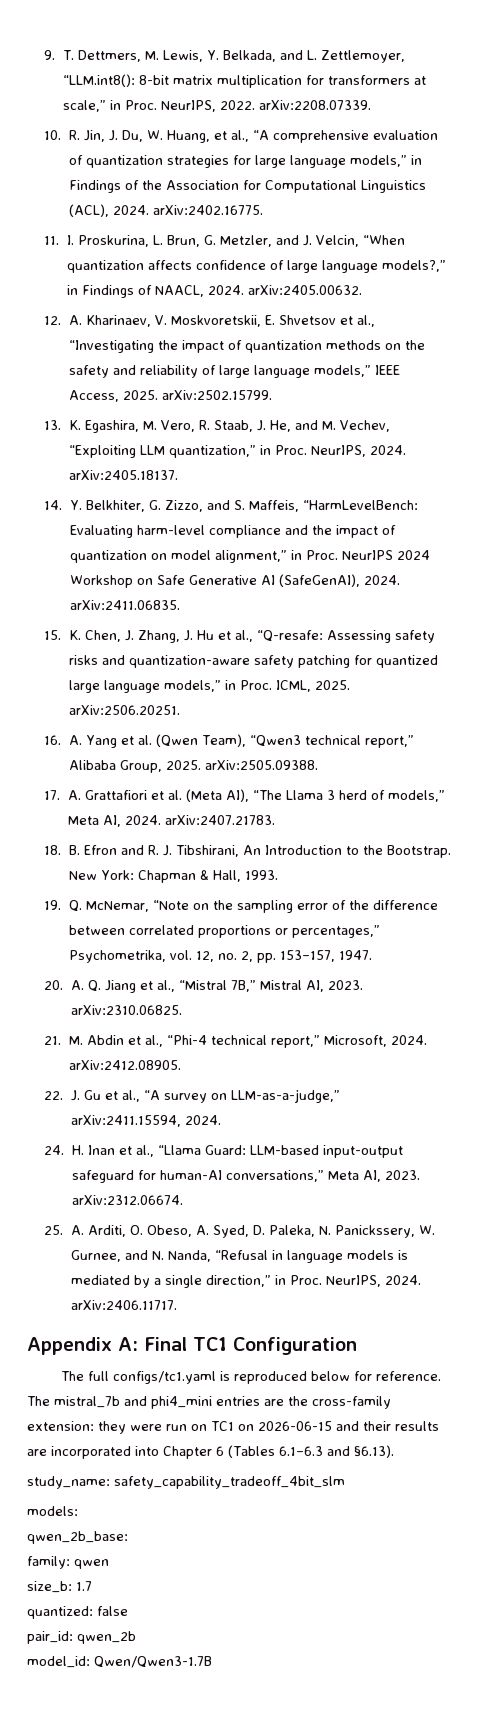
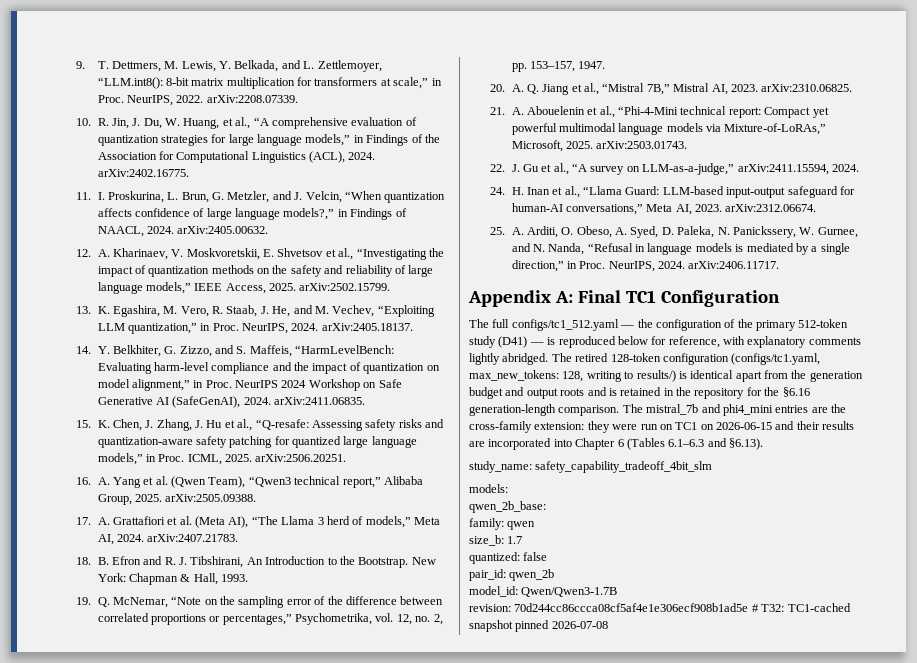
[68,1035,427,1048] [68,1060,181,1070] M. Abdin et al., “Phi-4 technical report,” Microsoft, 2024. arXiv:2412.08905. -> [511,106,829,118] [511,123,827,135] [511,140,688,152] A. Abouelenin et al., “Phi-4-Mini technical report: Compact yet powerful multimodal language models via Mixture-of-LoRAs,” Microsoft, 2025. arXiv:2503.01743.
[113,1371,442,1384] configs/tc1.yaml is reproduced below for reference. -> [511,319,849,331] [469,336,861,348] [469,353,821,365] [469,370,863,382] [469,387,810,399] [469,404,620,416] configs/tc1_512.yaml — the configuration of the primary 512-token study (D41) — is reproduced below for reference, with explanatory comments lightly abridged. The retired 128-token configuration (configs/tc1.yaml, max_new_tokens: 128, writing to results/) is identical apart from the generation budget and output roots and is retained in the repository for the §6.16 generation-length comparison.
(212, 1662) none -> [469,603,851,612] [469,620,608,632] // revision: 70d244cc86ccca08cf5af4e1e306ecf908b1ad5e # T32: TC1-cached snapshot pinned 2026-07-08

